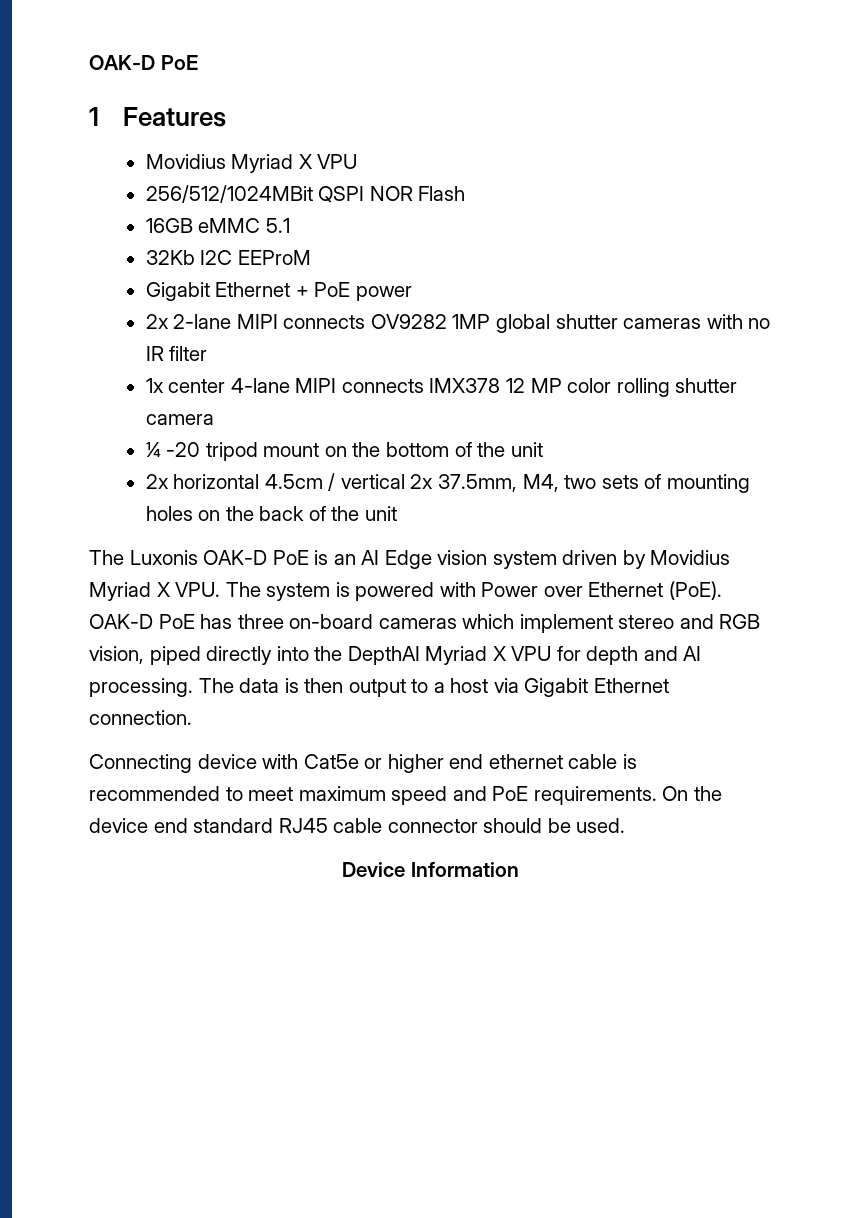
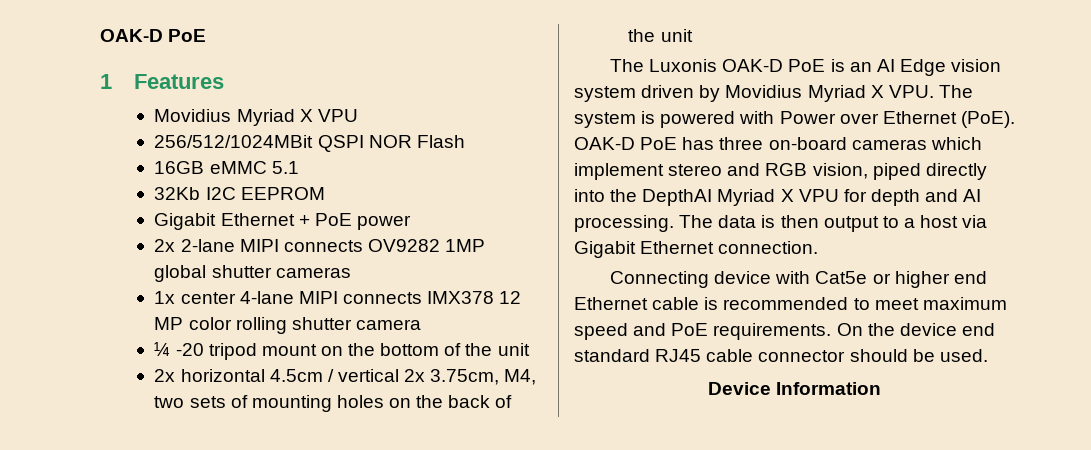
[237,250,311,265] EEProM -> [240,187,325,200] EEPROM
[706,314,771,329] [145,346,208,361] with no IR filter -> (351, 272) none
[438,474,518,492] 37.5mm, -> [430,369,500,385] 3.75cm,
[488,754,563,769] ethernet -> [574,297,648,310] Ethernet

